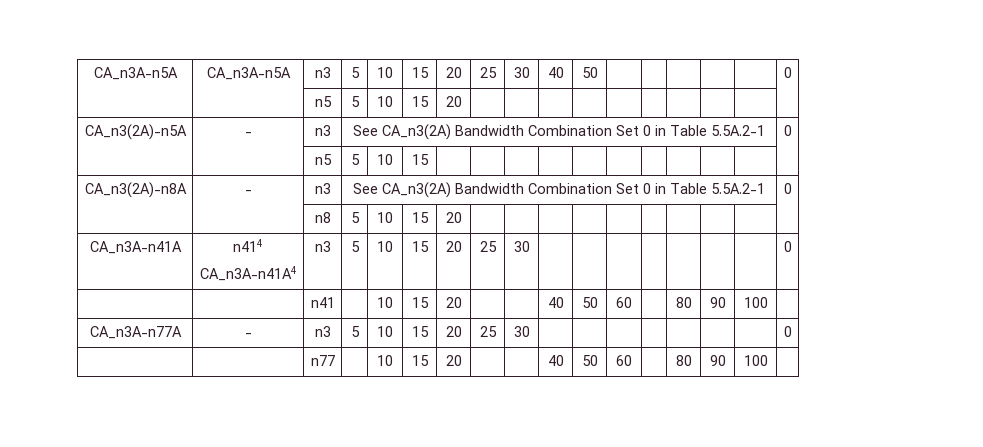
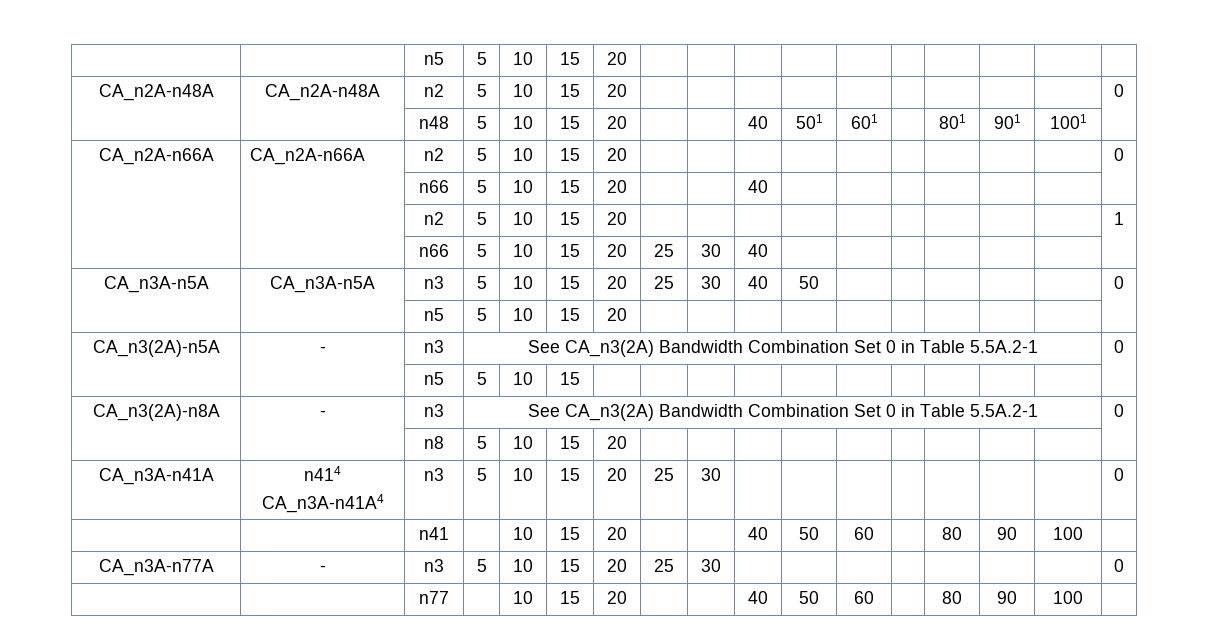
(93, 73) none -> [424,52,444,65] [476,52,487,65] [513,52,533,65] [560,52,580,65] [607,52,627,65] [98,84,214,101] [265,84,380,101] [424,84,444,97] [476,84,487,97] [513,84,533,97] [560,84,580,97] [607,84,627,97] [1114,84,1124,97] [419,116,449,129] [476,116,487,129] [513,116,533,129] [560,116,580,129] [607,116,627,129] [748,116,768,129] [795,114,823,129] [850,114,878,129] [938,114,966,129] [993,114,1021,129] [1049,114,1087,129] [98,148,214,165] [250,148,366,165] [424,148,444,161] [476,148,487,161] [513,148,533,161] [560,148,580,161] [607,148,627,161] [1114,148,1124,161] [419,180,449,193] [476,180,487,193] [513,180,533,193] [560,180,580,193] [607,180,627,193] [748,180,768,193] [424,212,444,225] [476,212,487,225] [513,212,533,225] [560,212,580,225] [607,212,627,225] [1114,212,1124,225] [419,244,449,257] [476,244,487,257] [513,244,533,257] [560,244,580,257] [607,244,627,257] [654,244,674,257] [701,244,721,257] [748,244,768,257] | | n5 | 5 | 10 | 15 | 20 | | | | | | | | | | // CA_n2A-n48A | CA_n2A-n48A | n2 | 5 | 10 | 15 | 20 | | | | | | | | | | 0 // | | n48 | 5 | 10 | 15 | 20 | | | 40 | 501 | 601 | | 801 | 901 | 1001 | // CA_n2A-n66A | CA_n2A-n66A | n2 | 5 | 10 | 15 | 20 | | | | | | | | | | 0 // | | n66 | 5 | 10 | 15 | 20 | | | 40 | | | | | | | // | | n2 | 5 | 10 | 15 | 20 | | | | | | | | | | 1 // | | n66 | 5 | 10 | 15 | 20 | 25 | 30 | 40 | | | | | | | //

